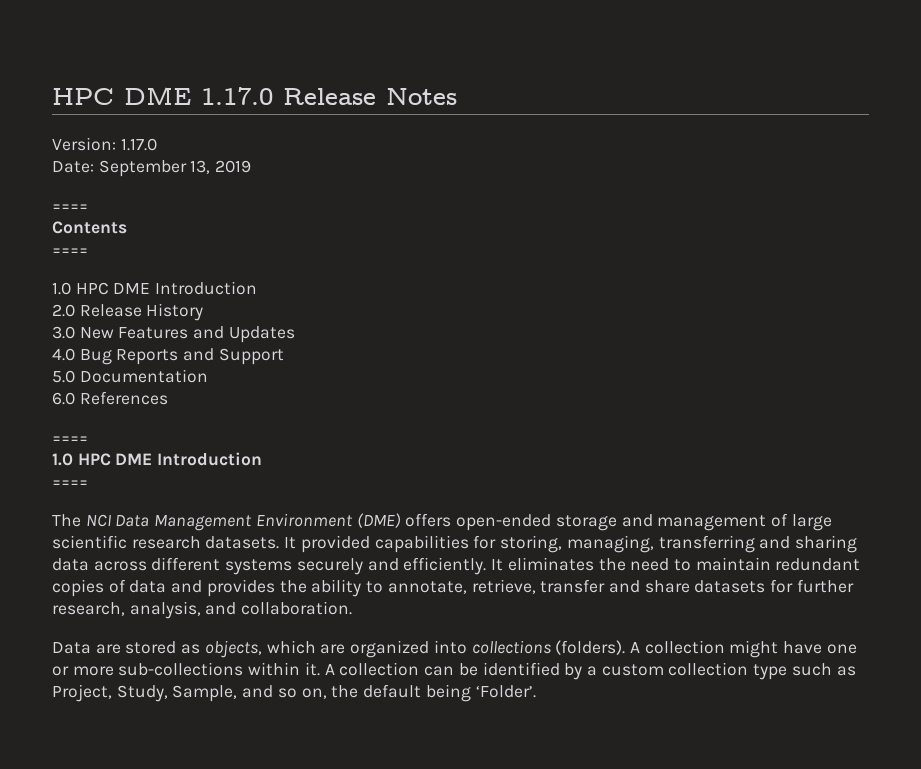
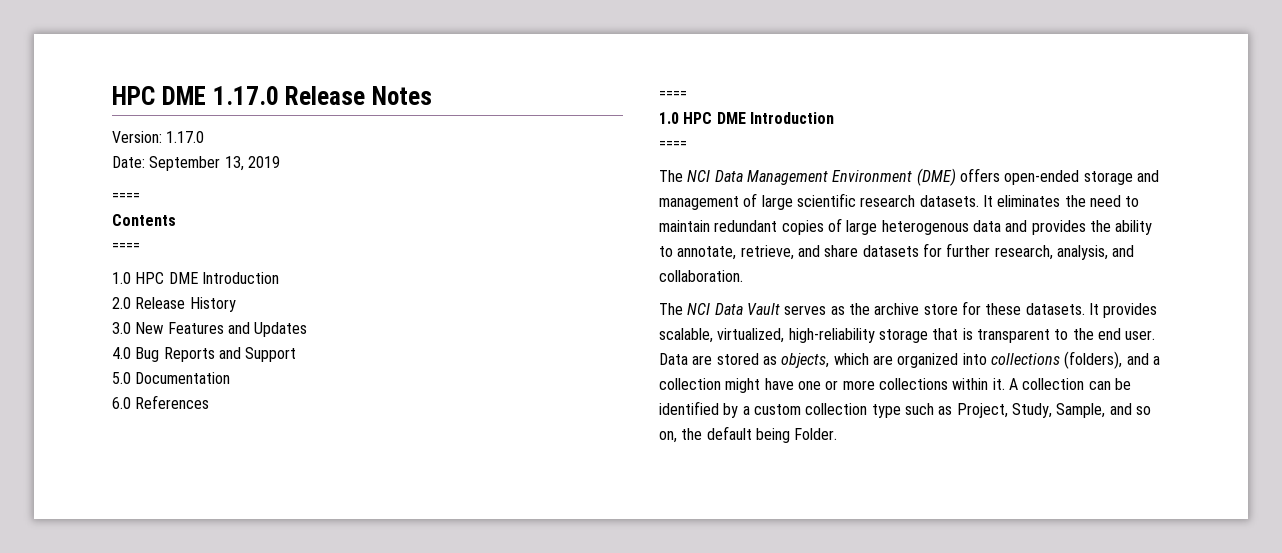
[300,535,857,553] [52,557,504,575] provided capabilities for storing, managing, transferring and sharing data across different systems securely and efficiently. It -> (993, 201) none
(126, 586) none -> [846,220,969,235] large heterogenous
[540,579,606,593] transfer -> (794, 252) none
(353, 608) none -> [659,301,1158,318] [659,328,1156,343] The NCI Data Vault serves as the archive store for these datasets. It provides scalable, virtualized, high-reliability storage that is transparent to the end user.
[555,640,640,655] (folders). A -> [1064,351,1160,369] (folders), and a
[118,662,244,676] sub-collections -> [878,378,948,390] collections
[475,685,536,698] ‘Folder’. -> [794,428,838,440] Folder.

